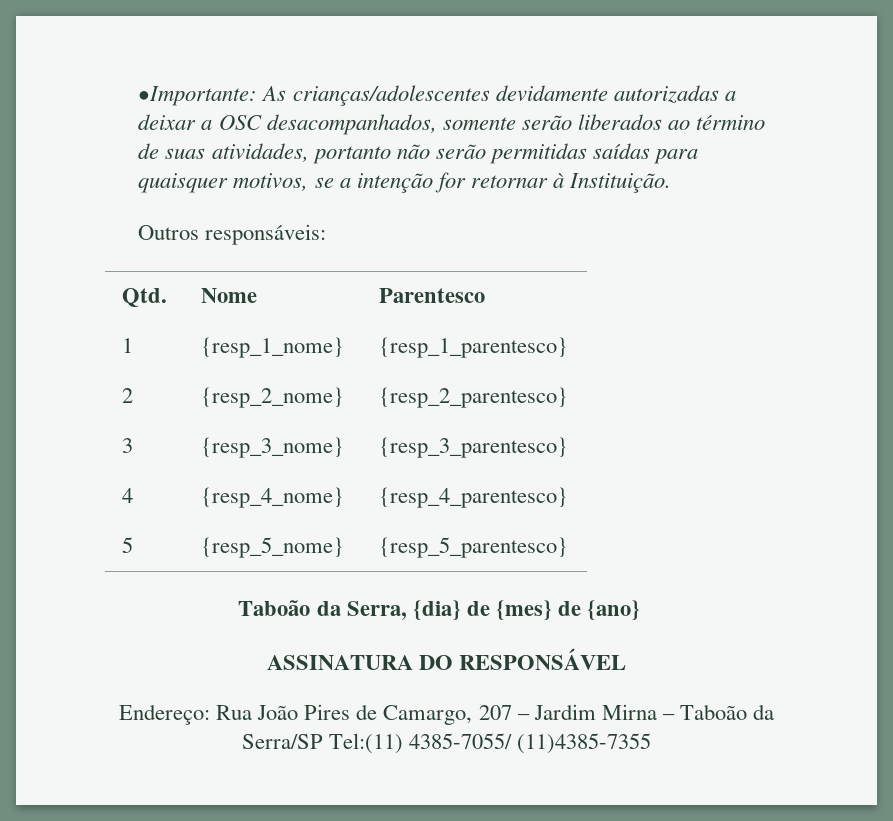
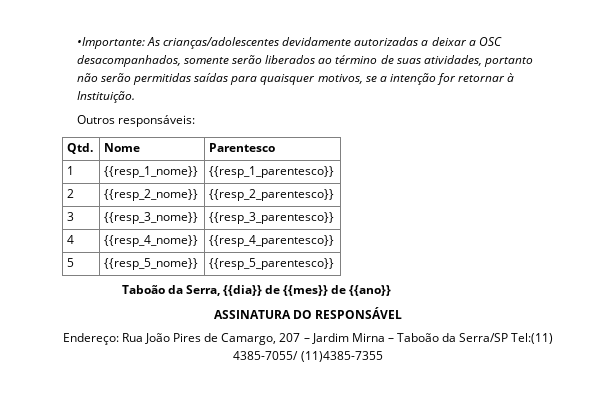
[200,337,344,358] [378,337,568,358] {resp_1_nome} | {resp_1_parentesco} -> [104,166,199,178] [209,166,335,178] {{resp_1_nome}} | {{resp_1_parentesco}}
[200,387,344,408] [378,387,568,408] {resp_2_nome} | {resp_2_parentesco} -> [104,189,199,201] [209,189,335,201] {{resp_2_nome}} | {{resp_2_parentesco}}
[200,437,344,458] [378,437,568,458] {resp_3_nome} | {resp_3_parentesco} -> [104,212,199,224] [209,212,335,224] {{resp_3_nome}} | {{resp_3_parentesco}}
[200,487,344,508] [378,487,568,508] {resp_4_nome} | {resp_4_parentesco} -> [104,235,199,247] [209,235,335,247] {{resp_4_nome}} | {{resp_4_parentesco}}
[200,537,344,558] [378,537,568,558] {resp_5_nome} | {resp_5_parentesco} -> [104,258,199,270] [209,258,335,270] {{resp_5_nome}} | {{resp_5_parentesco}}
[412,600,640,620] {dia} de {mes} de {ano} -> [222,285,392,296] {{dia}} de {{mes}} de {{ano}}

